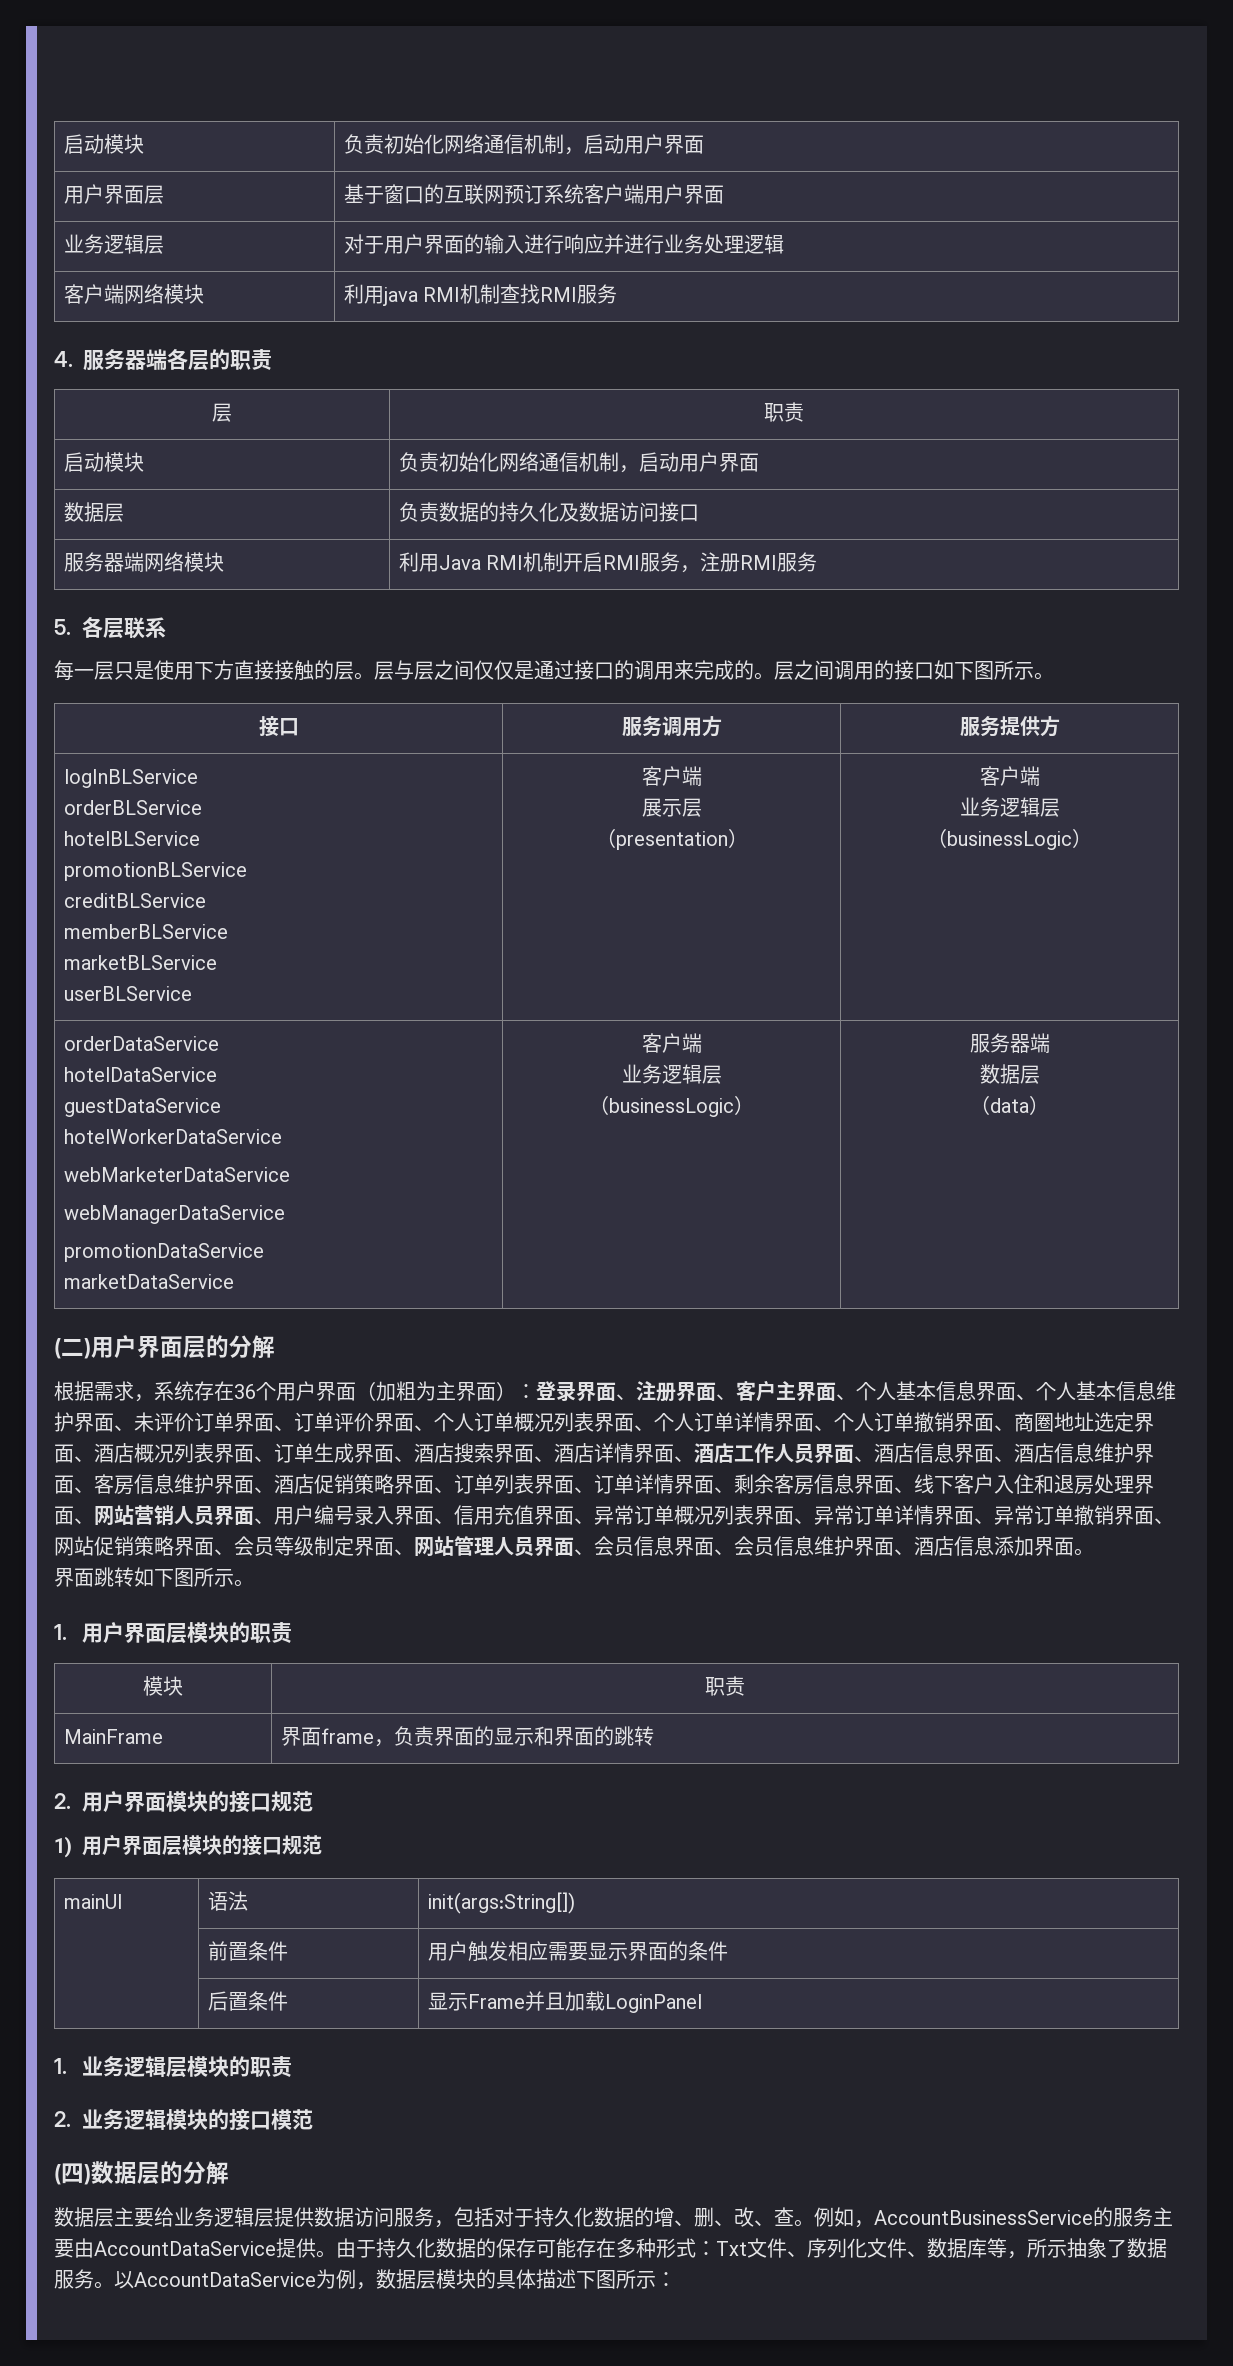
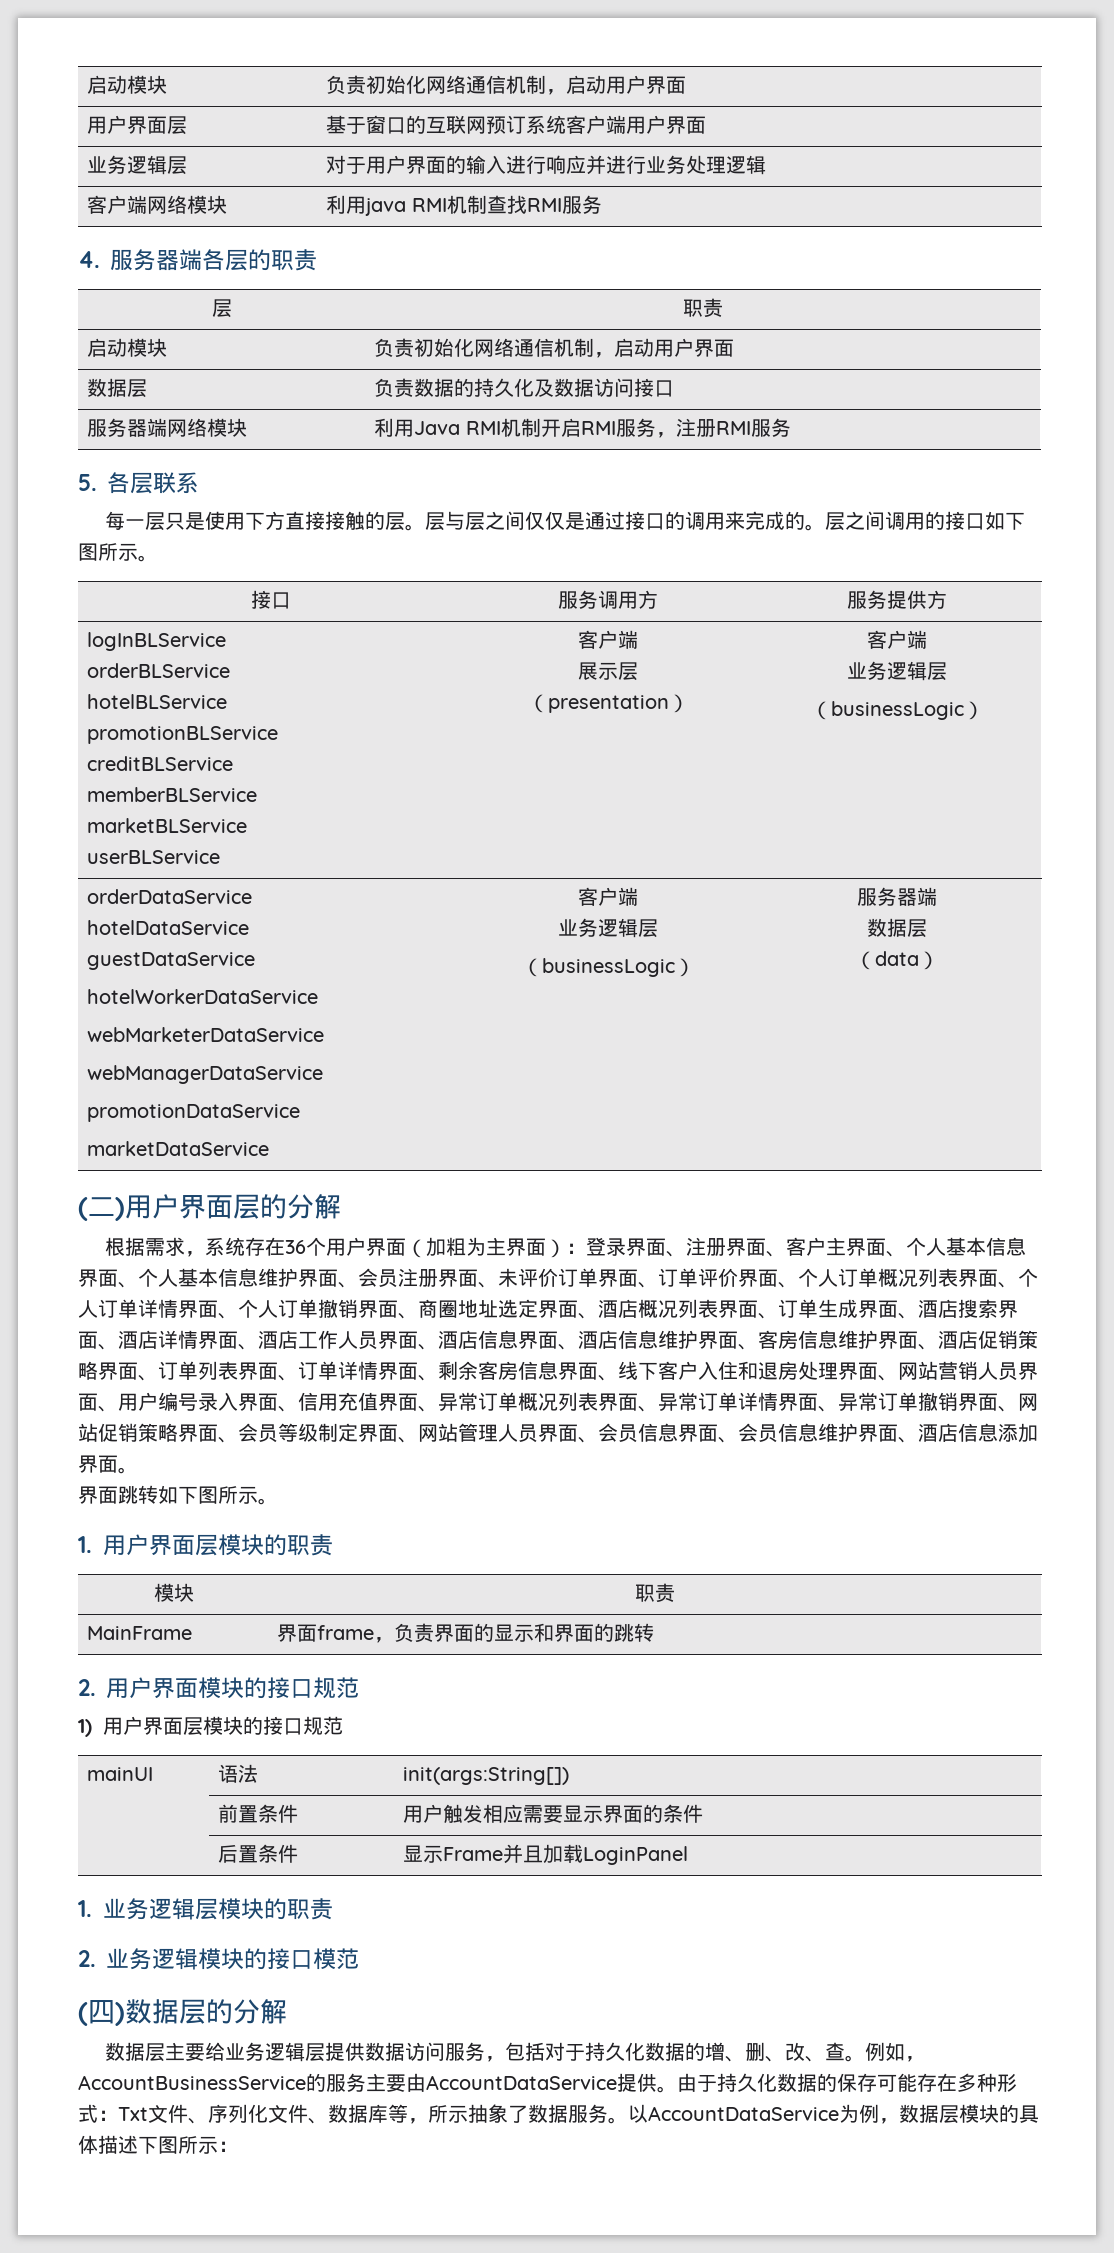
(134, 1428) none -> [358,1268,498,1288] 会员注册界面、

